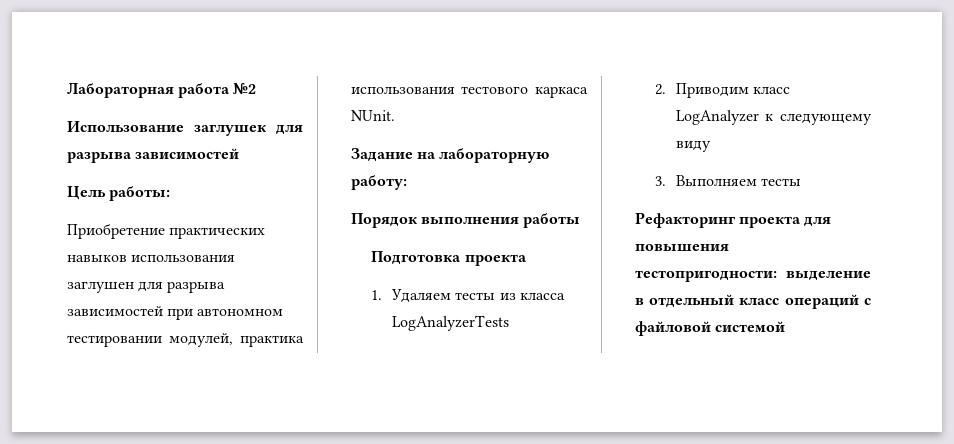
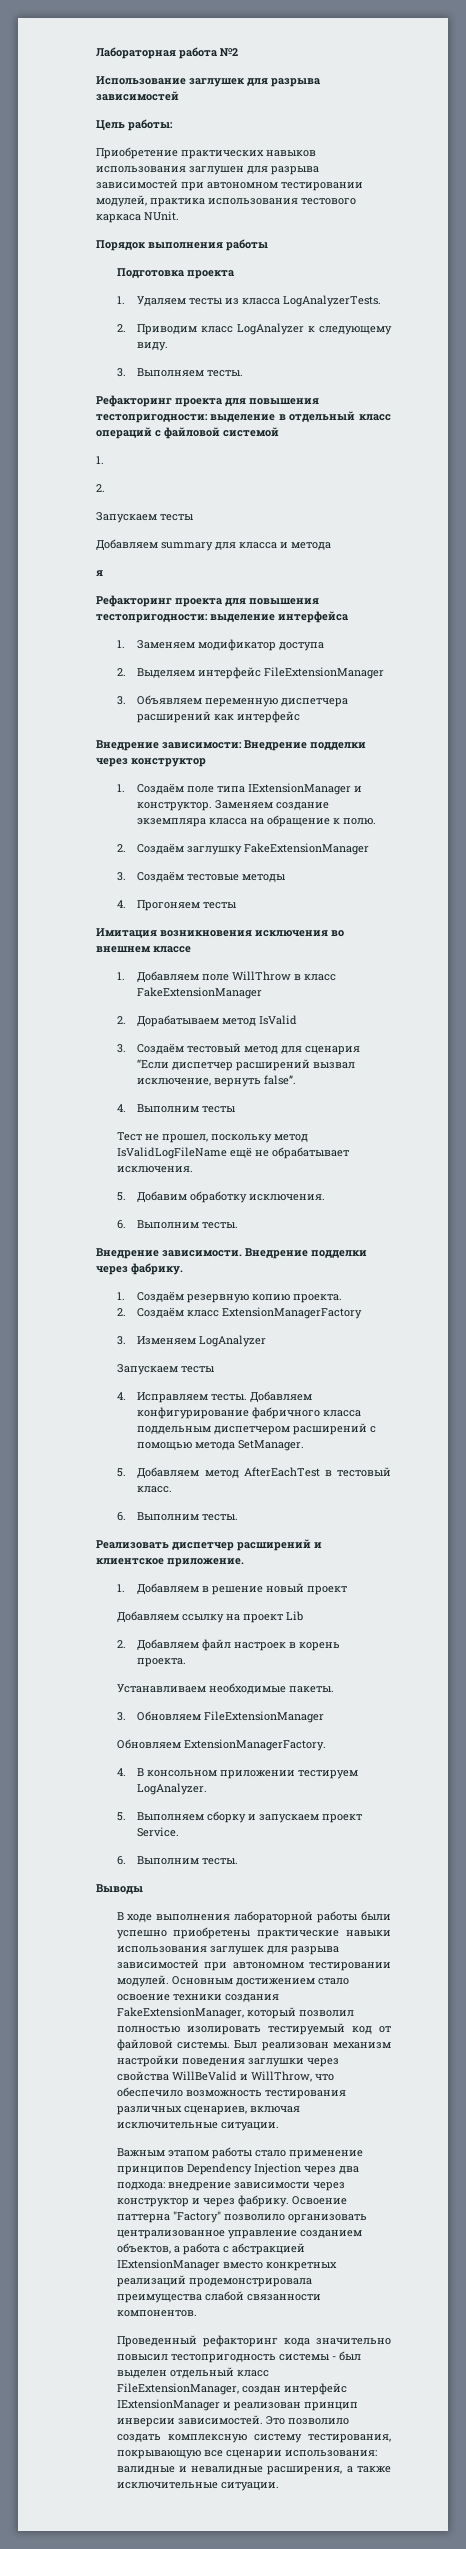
[350,148,550,163] [350,175,407,190] // Задание на лабораторную работу: -> (179, 216) none
[391,315,509,331] LogAnalyzerTests -> [283,295,382,307] LogAnalyzerTests.
[675,140,711,152] виду -> [137,342,169,351] виду.
[761,178,802,186] тесты -> [207,370,244,377] тесты.
(785, 326) none -> [95,456,104,464] [95,484,105,492] [95,512,193,523] [95,539,331,551] [95,570,103,576] [95,595,319,607] [95,611,348,623] [116,639,325,651] [116,667,385,679] [116,695,349,707] [137,711,301,723] [95,740,366,751] [95,758,206,767] [116,783,363,795] [137,800,330,811] [137,815,377,827] [116,843,370,855] [116,872,286,882] [116,900,237,911] [95,928,344,938] [95,946,191,953] [116,971,337,982] [137,987,263,999] [116,1015,298,1027] [116,1043,361,1055] [137,1059,356,1071] [137,1075,297,1087] [116,1104,236,1113] [116,1132,308,1143] [116,1147,349,1159] [116,1166,193,1173] [116,1191,326,1203] [116,1220,239,1229] [95,1248,367,1259] [95,1263,183,1275] [116,1292,343,1303] [116,1307,363,1319] [116,1335,267,1347] [116,1364,214,1375] [116,1391,313,1403] [137,1407,362,1419] [137,1423,377,1435] [137,1440,305,1451] [116,1467,392,1478] [137,1486,173,1493] [116,1512,239,1521] [95,1539,322,1551] [95,1558,244,1567] [116,1583,348,1595] [116,1611,303,1623] [116,1639,341,1651] [137,1658,187,1667] [116,1683,334,1694] [116,1711,325,1723] [116,1739,326,1751] [116,1768,359,1779] [137,1783,208,1795] [116,1811,363,1823] [137,1827,180,1837] [116,1856,239,1865] [95,1884,143,1894] [116,1911,392,1923] [116,1927,391,1939] [116,1946,339,1955] [116,1959,391,1971] [116,1975,349,1987] [116,1994,279,2002] [116,2007,354,2019] [116,2023,391,2035] [116,2039,391,2051] [116,2055,339,2067] [116,2071,334,2082] [116,2087,346,2099] [116,2106,300,2115] [116,2122,279,2131] [116,2147,363,2159] [116,2163,359,2175] [116,2182,345,2191] [116,2195,347,2207] [116,2211,367,2223] [116,2230,362,2239] [116,2243,305,2255] [116,2259,337,2271] [116,2275,312,2287] [116,2291,321,2303] [116,2310,197,2317] [116,2335,391,2347] [116,2351,361,2363] [116,2367,269,2378] [116,2383,347,2395] [116,2399,358,2411] [116,2415,349,2427] [116,2434,391,2443] [116,2450,377,2459] [116,2466,391,2475] [116,2482,279,2491] // 1. // 2. // Запускаем тесты // Добавляем summary для класса и метода // я // Рефакторинг проекта для повышения тестопригодности: выделение интерфейса // 1. Заменяем модификатор доступа // 2. Выделяем интерфейс FileExtensionManager // 3. Объявляем переменную диспетчера расширений как интерфейс // Внедрение зависимости: Внедрение подделки через конструктор // 1. Создаём поле типа IExtensionManager и конструктор. Заменяем создание экземпляра класса на обращение к полю. // 2. Создаём заглушку FakeExtensionManager // 3. Создаём тестовые методы // 4. Прогоняем тесты // Имитация возникновения исключения во внешнем классе // 1. Добавляем поле WillThrow в класс FakeExtensionManager // 2. Дорабатываем метод IsValid // 3. Создаём тестовый метод для сценария “Если диспетчер расширений вызвал исключение, вернуть false”. // 4. Выполним тесты // Тест не прошел, поскольку метод IsValidLogFileName ещё не обрабатывает исключения. // 5. Добавим обработку исключения. // 6. Выполним тесты. // Внедрение зависимости. Внедрение подделки через фабрику. // 1. Создаём резервную копию проекта. // 2. Создаём класс ExtensionManagerFactory // 3. Изменяем LogAnalyzer // Запускаем тесты // 4. Исправляем тесты. Добавляем конфигурирование фабричного класса поддельным диспетчером расширений с помощью метода SetManager. // 5. Добавляем метод AfterEachTest в тестовый класс. // 6. Выполним тесты. // Реализовать диспетчер расширений и клиентское приложение. // 1. Добавляем в решение новый проект // Добавляем ссылку на проект Lib // 2. Добавляем файл настроек в корень проекта. // Устанавливаем необходимые пакеты. // 3. Обновляем FileExtensionManager // Обновляем ExtensionManagerFactory. // 4. В консольном приложении тестируем LogAnalyzer. // 5. Выполняем сборку и запускаем проект Service. // 6. Выполним тесты. // Выводы // В ходе выполнения лабораторной работы были успешно приобретены практические навыки использования заглушек для разрыва зависимостей при автономном тестировании модулей. Основным достижением стало освоение техники создания FakeExtensionManager, который позволил полностью изолировать тестируемый код от файловой системы. Был реализован механизм настройки поведения заглушки через свойства WillBeValid и WillThrow, что обеспечило возможность тестирования различных сценариев, включая исключительные ситуации. // Важным этапом работы стало применение принципов Dependency Injection через два подхода: внедрение зависимости через конструктор и через фабрику. Освоение паттерна "Factory" позволило организовать централизованное управление созданием объектов, а работа с абстракцией IExtensionManager вместо конкретных реализаций продемонстрировала преимущества слабой связанности компонентов. // Проведенный рефакторинг кода значительно повысил тестопригодность системы - был выделен отдельный класс FileExtensionManager, создан интерфейс IExtensionManager и реализован принцип инверсии зависимостей. Это позволило создать комплексную систему тестирования, покрывающую все сценарии использования: валидные и невалидные расширения, а также исключительные ситуации.

